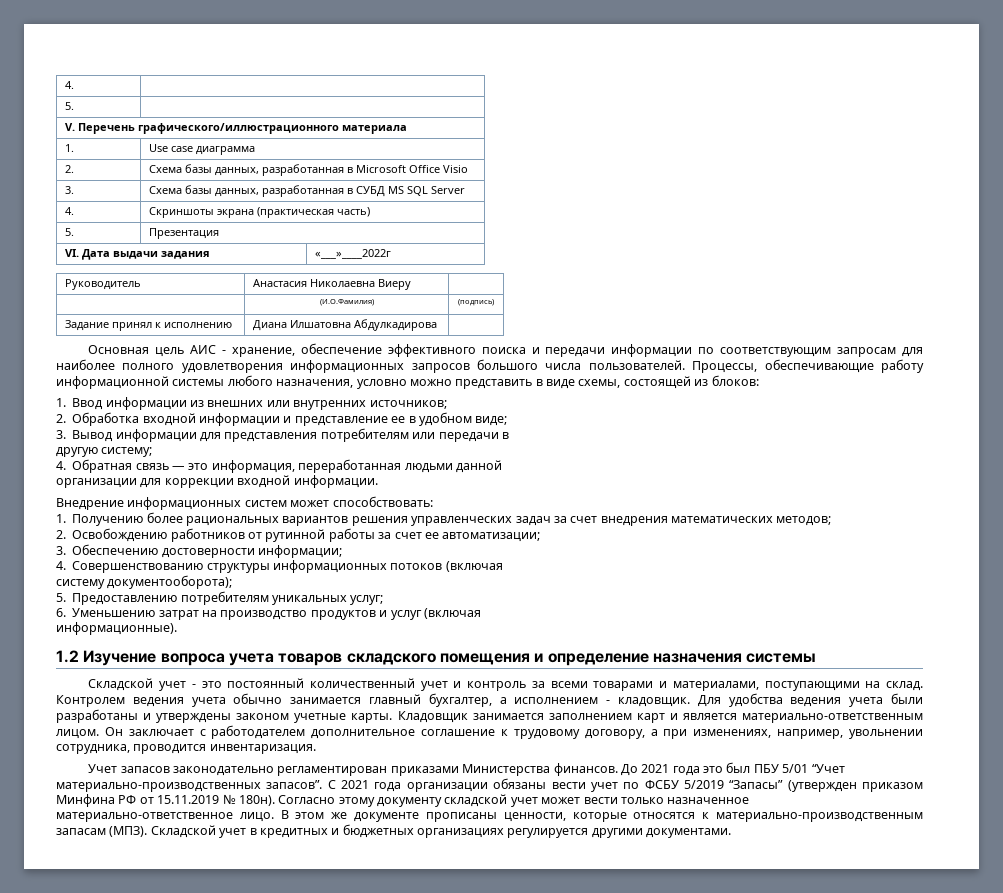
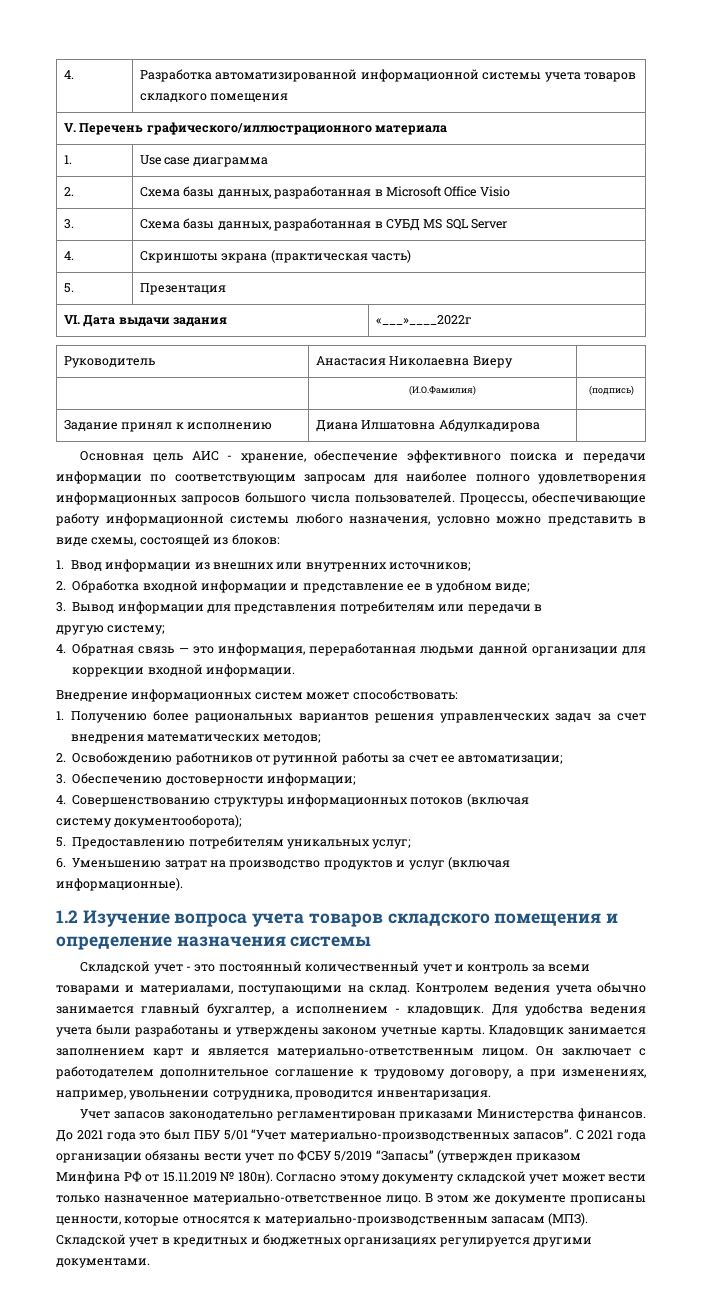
[64,81,74,89] [64,102,74,110] 4. | // 5. | -> [64,70,75,79] [140,69,636,82] [140,93,289,102] 4. | Разработка автоматизированной информационной системы учета товаров складкого помещения
(502, 466) // -> (528, 649) none

